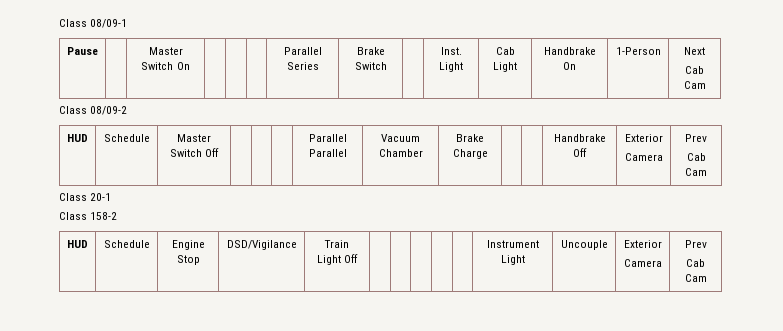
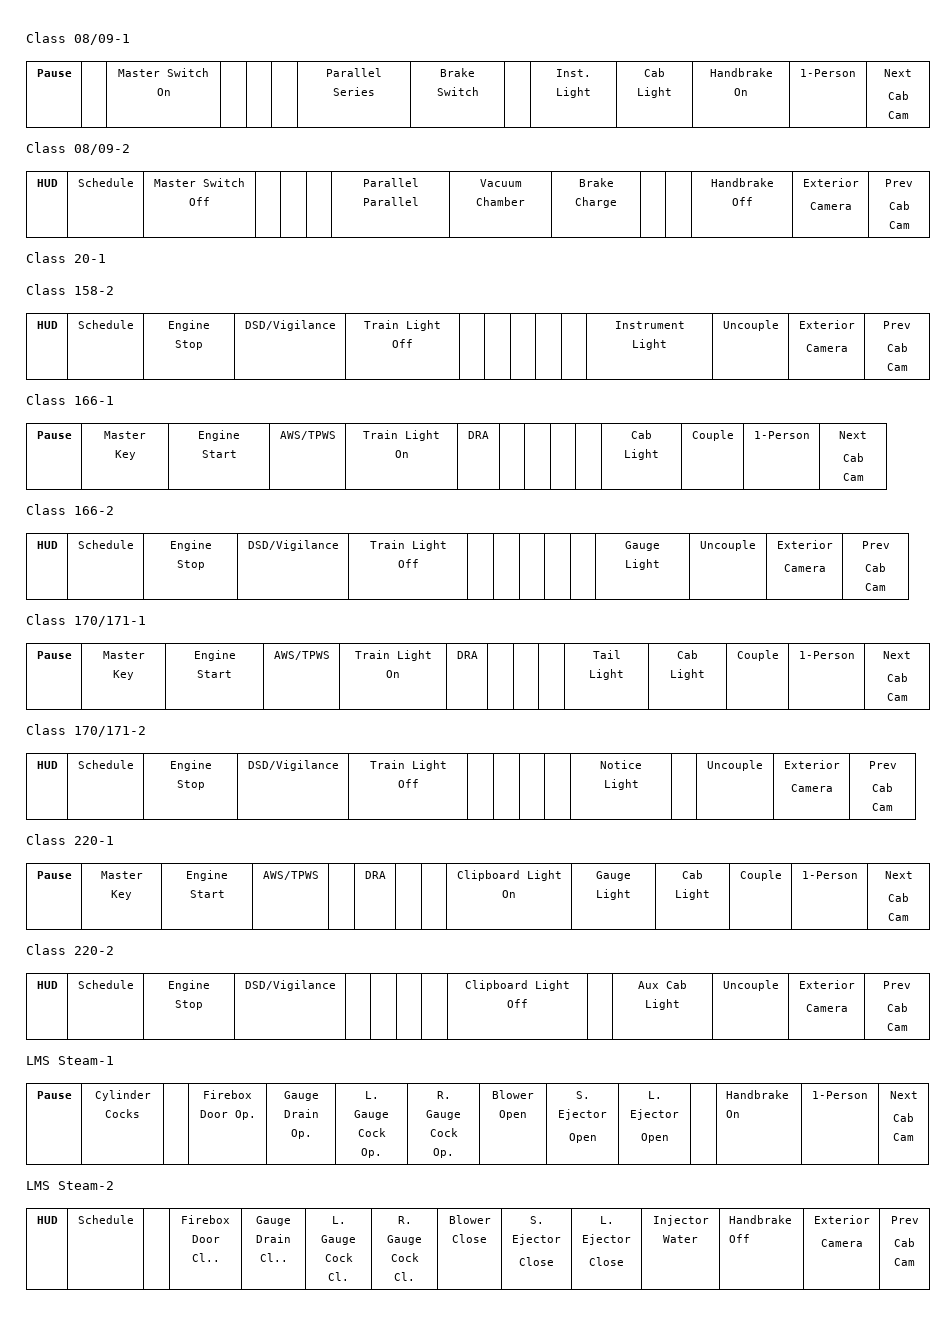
(707, 278) none -> [26,394,114,405] [36,431,72,439] [104,431,146,439] [114,450,136,460] [198,430,240,441] [201,450,237,458] [279,431,336,440] [363,430,440,441] [394,450,409,458] [468,431,489,439] [631,430,652,439] [624,449,659,460] [691,430,734,441] [753,431,810,439] [839,431,867,439] [842,453,864,462] [842,473,864,481] [26,504,114,515] [36,541,58,549] [77,540,134,549] [169,540,212,551] [176,560,205,570] [247,540,339,551] [369,540,447,551] [397,559,419,568] [625,541,660,551] [625,559,660,570] [700,540,756,551] [776,540,833,549] [783,564,826,572] [861,541,890,549] [865,563,886,572] [865,583,886,591] [26,614,146,627] [36,651,72,659] [102,651,145,659] [113,670,134,680] [193,650,236,661] [197,670,232,678] [273,651,330,660] [354,650,432,661] [386,670,400,678] [456,651,478,659] [592,650,621,659] [589,669,624,680] [677,650,698,659] [670,669,705,680] [736,650,779,661] [798,651,855,659] [883,651,911,659] [886,673,908,682] [886,693,908,701] [26,724,146,737] [36,761,58,769] [77,760,134,769] [169,760,212,771] [176,780,205,790] [247,760,339,771] [369,760,447,771] [397,779,419,788] [600,760,642,769] [603,779,639,790] [707,760,763,771] [783,760,840,769] [790,784,833,792] [868,761,897,769] [872,783,893,792] [872,803,893,811] [26,834,114,845] [36,871,72,879] [100,871,143,879] [111,890,132,900] [186,870,228,881] [189,890,225,898] [262,871,319,880] [364,871,386,879] [456,870,562,881] [502,890,516,898] [596,871,631,881] [596,889,631,900] [682,870,703,879] [675,889,710,900] [739,870,782,881] [801,871,858,879] [884,871,913,879] [888,893,909,902] [888,913,909,921] [26,944,114,955] [36,981,58,989] [77,980,134,989] [168,980,210,991] [175,1000,203,1010] [244,980,336,991] [465,980,570,991] [507,999,528,1008] [638,980,687,989] [645,999,680,1010] [722,980,779,991] [798,980,855,989] [805,1004,848,1012] [883,981,911,989] [886,1003,908,1012] [886,1023,908,1031] [26,1056,114,1065] [36,1091,72,1099] [94,1090,151,1101] [105,1109,140,1118] [203,1090,252,1099] [199,1110,256,1120] [283,1091,319,1101] [283,1109,319,1118] [290,1129,312,1139] [364,1091,379,1099] [354,1110,389,1120] [357,1128,386,1137] [361,1148,382,1158] [436,1091,451,1099] [426,1110,461,1120] [429,1128,458,1137] [433,1148,454,1158] [492,1090,534,1099] [499,1110,527,1120] [575,1091,590,1099] [558,1109,607,1120] [568,1133,597,1143] [647,1091,662,1099] [630,1109,679,1120] [640,1133,669,1143] [725,1090,789,1099] [725,1110,740,1118] [812,1091,868,1099] [889,1091,918,1099] [893,1113,914,1122] [893,1133,914,1141] [26,1181,114,1190] [36,1216,58,1224] [77,1215,134,1224] [181,1215,230,1224] [191,1235,220,1243] [191,1253,220,1262] [256,1216,291,1226] [256,1234,291,1243] [259,1253,288,1262] [331,1216,346,1224] [321,1235,356,1245] [324,1253,353,1262] [328,1272,349,1281] [397,1216,412,1224] [387,1235,422,1245] [390,1253,419,1262] [394,1272,415,1281] [448,1215,491,1224] [452,1234,487,1243] [529,1216,544,1224] [512,1234,561,1245] [519,1257,554,1266] [599,1216,614,1224] [582,1234,631,1245] [589,1257,624,1266] [652,1215,709,1226] [663,1235,698,1243] [728,1215,792,1224] [728,1234,750,1243] [813,1215,870,1224] [820,1239,863,1247] [890,1216,919,1224] [894,1238,915,1247] [894,1258,915,1266] // Class 166-1 // Pause | Master Key | Engine Start | AWS/TPWS | Train Light On | DRA | | | | | Cab Light | Couple | 1-Person | Next // Cab Cam // Class 166-2 // HUD | Schedule | Engine Stop | DSD/Vigilance | Train Light Off | | | | | | Gauge Light | Uncouple | Exterior // Camera | Prev // Cab Cam // Class 170/171-1 // Pause | Master Key | Engine Start | AWS/TPWS | Train Light On | DRA | | | | Tail Light | Cab Light | Couple | 1-Person | Next // Cab Cam // Class 170/171-2 // HUD | Schedule | Engine Stop | DSD/Vigilance | Train Light Off | | | | | Notice Light | | Uncouple | Exterior // Camera | Prev // Cab Cam // Class 220-1 // Pause | Master Key | Engine Start | AWS/TPWS | | DRA | | | Clipboard Light On | Gauge Light | Cab Light | Couple | 1-Person | Next // Cab Cam // Class 220-2 // HUD | Schedule | Engine Stop | DSD/Vigilance | | | | | Clipboard Light Off | | Aux Cab Light | Uncouple | Exterior // Camera | Prev // Cab Cam // LMS Steam-1 // Pause | Cylinder Cocks | | Firebox Door Op. | Gauge Drain Op. | L. Gauge Cock Op. | R. Gauge Cock Op. | Blower Open | S. Ejector // Open | L. Ejector // Open | | Handbrake On | 1-Person | Next // Cab Cam // LMS Steam-2 // HUD | Schedule | | Firebox Door Cl.. | Gauge Drain Cl.. | L. Gauge Cock Cl. | R. Gauge Cock Cl. | Blower Close | S. Ejector // Close | L. Ejector // Close | Injector Water | Handbrake Off | Exterior // Camera | Prev // Cab Cam

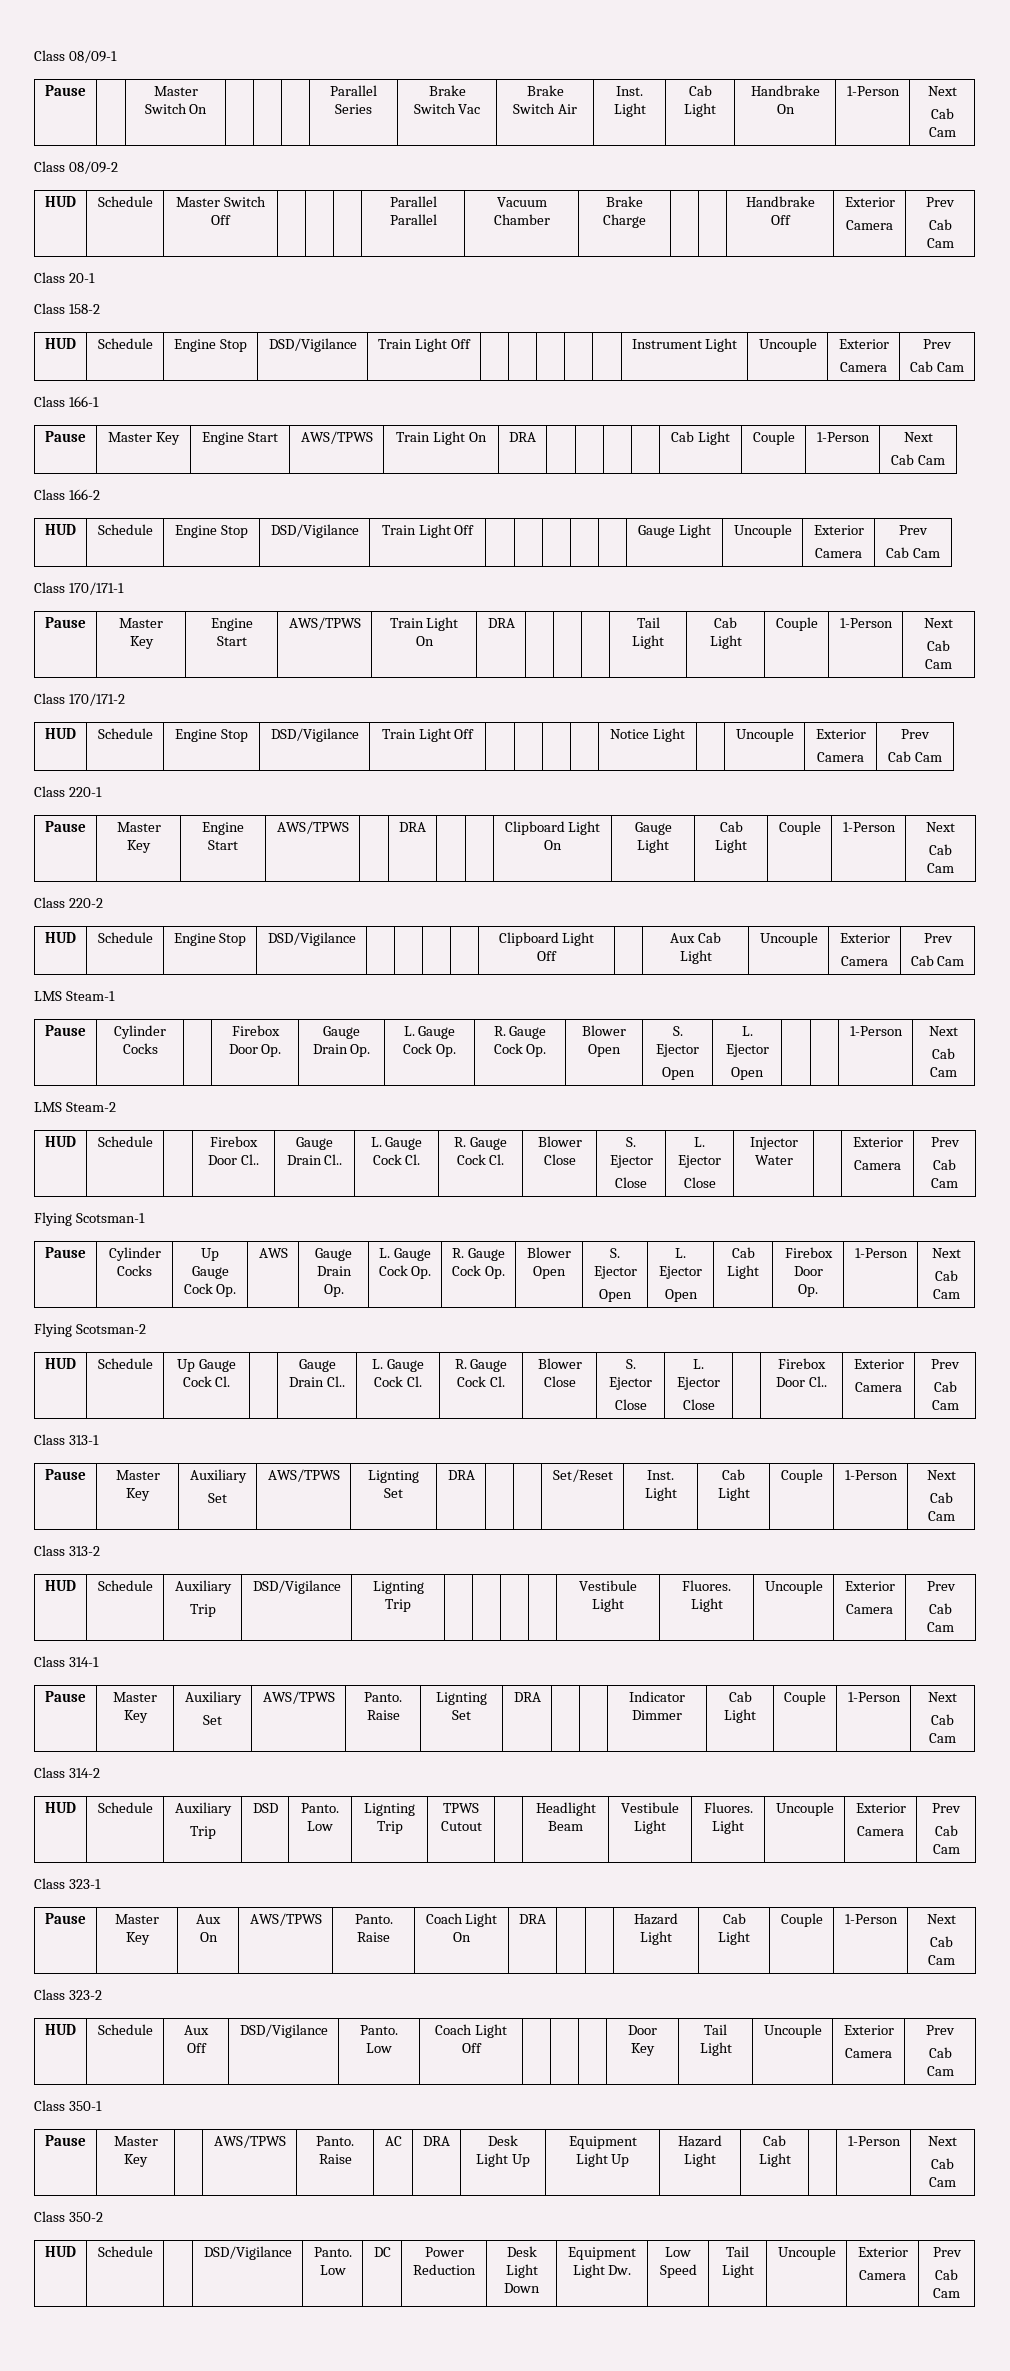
(479, 91) | -> [458,104,481,114] [526,85,564,96] [513,103,577,114] Vac | Brake Switch Air
[725,1090,789,1099] [725,1110,740,1118] Handbrake On -> (764, 1073) none
[728,1215,792,1224] [728,1234,750,1243] [813,1215,870,1224] [820,1239,863,1247] [890,1216,919,1224] [894,1238,915,1247] [894,1258,915,1266] Handbrake Off | Exterior // Camera | Prev // Cab Cam -> [852,1137,903,1147] [854,1160,901,1170] [930,1137,960,1147] [933,1159,956,1170] [931,1178,958,1188] [34,1212,145,1226] [45,1247,86,1258] [108,1247,161,1261] [117,1265,152,1276] [201,1248,219,1261] [191,1266,229,1279] [183,1283,237,1297] [258,1248,288,1258] [315,1248,352,1261] [316,1266,352,1276] [323,1284,344,1297] [379,1248,431,1261] [378,1265,432,1279] [452,1248,505,1261] [452,1265,505,1279] [527,1247,571,1258] [533,1266,566,1279] [610,1248,620,1258] [593,1266,637,1279] [599,1289,632,1302] [675,1248,686,1258] [659,1266,702,1279] [664,1289,698,1302] [731,1247,755,1258] [727,1265,759,1279] [784,1247,833,1258] [793,1266,823,1276] [798,1284,818,1297] [854,1248,908,1258] [931,1248,961,1258] [934,1270,958,1281] [932,1289,960,1299] [34,1323,146,1337] [45,1358,76,1369] [97,1358,153,1369] [177,1359,236,1372] [182,1376,231,1387] [298,1359,336,1372] [289,1376,345,1387] [372,1359,424,1372] [374,1376,422,1387] [454,1359,508,1372] [457,1376,505,1387] [537,1358,582,1369] [543,1376,576,1387] [625,1359,636,1369] [609,1377,652,1390] [614,1399,647,1410] [693,1359,704,1369] [677,1377,720,1390] [682,1399,715,1410] [778,1358,826,1369] [776,1376,827,1387] [853,1359,904,1369] [855,1382,902,1392] [931,1359,960,1369] [933,1381,957,1392] [931,1400,959,1410] [34,1434,99,1445] [45,1469,86,1480] [115,1470,160,1480] [126,1488,150,1501] [189,1469,247,1483] [208,1493,227,1503] [267,1469,340,1482] [368,1470,419,1483] [384,1488,403,1498] [447,1470,475,1480] [552,1469,613,1482] [647,1470,674,1480] [644,1487,677,1501] [722,1469,745,1480] [717,1487,750,1501] [780,1469,823,1483] [844,1470,898,1480] [926,1470,956,1480] [929,1492,953,1503] [927,1511,955,1521] [34,1545,100,1556] [45,1580,76,1591] [97,1580,153,1591] [174,1580,232,1594] [189,1604,216,1617] [252,1580,341,1594] [372,1581,424,1594] [385,1599,411,1612] [579,1580,637,1591] [592,1598,624,1612] [682,1580,731,1591] [690,1598,723,1612] [764,1580,823,1594] [844,1581,895,1591] [846,1604,893,1614] [926,1581,956,1591] [929,1603,952,1614] [927,1622,954,1632] [34,1656,99,1667] [45,1691,86,1702] [113,1692,157,1702] [123,1710,148,1723] [184,1691,242,1705] [203,1715,222,1725] [262,1691,335,1704] [364,1692,402,1702] [366,1710,400,1720] [436,1692,487,1705] [452,1710,471,1720] [513,1692,541,1702] [629,1691,685,1702] [632,1710,682,1720] [728,1691,752,1702] [724,1709,756,1723] [784,1691,826,1705] [847,1692,901,1702] [928,1692,957,1702] [931,1714,954,1725] [929,1733,956,1743] [34,1767,100,1778] [45,1802,76,1813] [97,1802,153,1813] [174,1802,232,1816] [189,1826,216,1839] [252,1803,278,1813] [301,1803,339,1813] [307,1821,333,1831] [364,1803,415,1816] [376,1821,403,1834] [443,1803,479,1813] [440,1821,482,1831] [535,1802,596,1816] [548,1821,583,1831] [621,1802,679,1813] [634,1820,666,1834] [703,1802,753,1813] [712,1820,744,1834] [775,1802,834,1816] [855,1803,906,1813] [857,1826,904,1836] [932,1803,961,1813] [934,1825,958,1836] [932,1844,960,1854] [34,1878,101,1889] [45,1913,86,1924] [115,1914,159,1924] [125,1932,150,1945] [196,1914,221,1924] [199,1932,218,1942] [249,1913,322,1926] [354,1914,393,1924] [357,1932,390,1942] [425,1913,498,1927] [453,1932,471,1942] [519,1914,546,1924] [634,1913,678,1925] [640,1931,672,1945] [722,1913,746,1924] [718,1931,750,1945] [780,1913,823,1927] [844,1914,898,1924] [927,1914,956,1924] [930,1936,953,1947] [928,1955,955,1965] [34,1989,102,2000] [45,2024,76,2035] [97,2024,153,2035] [184,2025,209,2035] [186,2043,207,2053] [239,2024,328,2038] [360,2025,398,2035] [366,2043,392,2053] [435,2024,507,2038] [461,2043,482,2053] [628,2025,657,2035] [631,2043,655,2056] [704,2024,727,2035] [699,2042,732,2056] [763,2024,822,2038] [843,2025,894,2035] [845,2048,892,2058] [926,2025,955,2035] [928,2047,952,2058] [926,2066,954,2076] [34,2100,102,2111] [45,2135,86,2146] [113,2136,158,2146] [124,2154,148,2167] [213,2135,286,2148] [316,2136,354,2146] [318,2154,352,2164] [384,2136,402,2146] [423,2136,450,2146] [488,2135,518,2146] [476,2153,530,2167] [568,2136,637,2149] [575,2153,630,2167] [678,2135,722,2147] [684,2153,716,2167] [763,2135,786,2146] [758,2153,791,2167] [847,2136,901,2146] [928,2136,957,2146] [931,2158,954,2169] [929,2177,956,2187] [34,2211,103,2222] [45,2246,76,2257] [97,2246,153,2257] [203,2246,292,2260] [313,2247,352,2257] [319,2265,346,2275] [373,2247,391,2257] [424,2247,464,2257] [413,2264,476,2275] [506,2246,537,2257] [505,2264,538,2278] [504,2283,540,2293] [568,2247,636,2260] [572,2264,632,2278] [665,2247,691,2257] [659,2264,697,2278] [726,2246,749,2257] [721,2264,754,2278] [777,2246,836,2260] [857,2247,908,2257] [859,2270,906,2280] [932,2247,962,2257] [935,2269,958,2280] [933,2288,960,2298] | Exterior // Camera | Prev // Cab Cam // Flying Scotsman-1 // Pause | Cylinder Cocks | Up Gauge Cock Op. | AWS | Gauge Drain Op. | L. Gauge Cock Op. | R. Gauge Cock Op. | Blower Open | S. Ejector // Open | L. Ejector // Open | Cab Light | Firebox Door Op. | 1-Person | Next // Cab Cam // Flying Scotsman-2 // HUD | Schedule | Up Gauge Cock Cl. | | Gauge Drain Cl.. | L. Gauge Cock Cl. | R. Gauge Cock Cl. | Blower Close | S. Ejector // Close | L. Ejector // Close | | Firebox Door Cl.. | Exterior // Camera | Prev // Cab Cam // Class 313-1 // Pause | Master Key | Auxiliary // Set | AWS/TPWS | Lignting Set | DRA | | | Set/Reset | Inst. Light | Cab Light | Couple | 1-Person | Next // Cab Cam // Class 313-2 // HUD | Schedule | Auxiliary // Trip | DSD/Vigilance | Lignting Trip | | | | | Vestibule Light | Fluores. Light | Uncouple | Exterior // Camera | Prev // Cab Cam // Class 314-1 // Pause | Master Key | Auxiliary // Set | AWS/TPWS | Panto. Raise | Lignting Set | DRA | | | Indicator Dimmer | Cab Light | Couple | 1-Person | Next // Cab Cam // Class 314-2 // HUD | Schedule | Auxiliary // Trip | DSD | Panto. Low | Lignting Trip | TPWS Cutout | | Headlight Beam | Vestibule Light | Fluores. Light | Uncouple | Exterior // Camera | Prev // Cab Cam // Class 323-1 // Pause | Master Key | Aux On | AWS/TPWS | Panto. Raise | Coach Light On | DRA | | | Hazard Light | Cab Light | Couple | 1-Person | Next // Cab Cam // Class 323-2 // HUD | Schedule | Aux Off | DSD/Vigilance | Panto. Low | Coach Light Off | | | | Door Key | Tail Light | Uncouple | Exterior // Camera | Prev // Cab Cam // Class 350-1 // Pause | Master Key | | AWS/TPWS | Panto. Raise | AC | DRA | Desk Light Up | Equipment Light Up | Hazard Light | Cab Light | | 1-Person | Next // Cab Cam // Class 350-2 // HUD | Schedule | | DSD/Vigilance | Panto. Low | DC | Power Reduction | Desk Light Down | Equipment Light Dw. | Low Speed | Tail Light | Uncouple | Exterior // Camera | Prev // Cab Cam

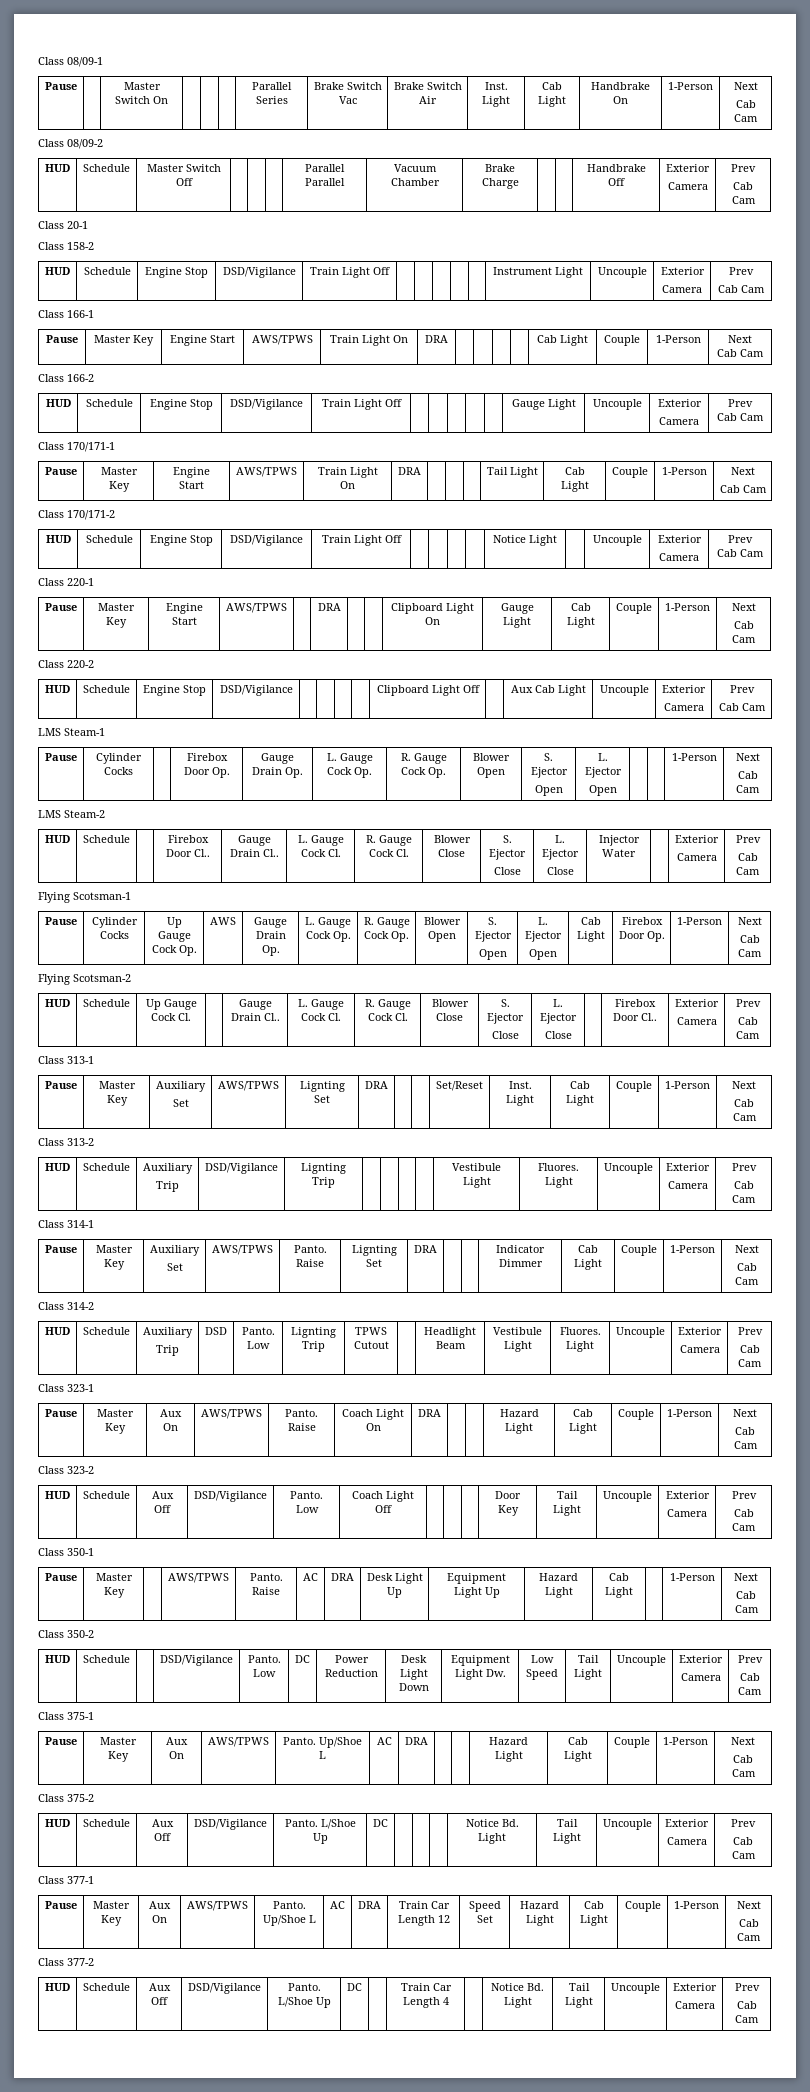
(960, 2293) none -> [38,1712,94,1720] [45,1737,77,1745] [99,1737,137,1745] [107,1751,129,1762] [166,1737,188,1745] [169,1751,184,1759] [208,1737,269,1747] [283,1737,362,1748] [319,1751,326,1759] [376,1737,392,1745] [405,1737,428,1745] [489,1737,528,1745] [494,1751,523,1762] [567,1737,588,1745] [563,1751,592,1762] [614,1737,650,1748] [663,1737,708,1745] [731,1737,755,1745] [733,1755,753,1763] [731,1769,756,1777] [38,1794,94,1802] [45,1819,70,1827] [83,1819,130,1827] [151,1819,174,1827] [154,1833,171,1841] [194,1819,267,1830] [284,1819,356,1829] [312,1833,328,1844] [373,1819,388,1827] [465,1819,519,1827] [478,1833,506,1844] [556,1819,578,1827] [552,1833,581,1844] [603,1819,652,1830] [665,1819,709,1827] [666,1837,707,1845] [731,1819,756,1827] [733,1837,753,1845] [731,1851,756,1859] [38,1876,94,1884] [45,1901,77,1909] [93,1901,130,1909] [101,1915,122,1926] [149,1901,171,1909] [152,1915,167,1923] [187,1901,248,1911] [272,1901,306,1909] [262,1915,316,1926] [330,1901,345,1909] [358,1901,381,1909] [398,1901,450,1909] [397,1915,450,1926] [468,1901,501,1912] [476,1915,493,1923] [520,1901,559,1909] [525,1915,554,1926] [583,1901,604,1909] [579,1915,608,1926] [624,1901,661,1912] [674,1901,719,1909] [736,1901,761,1909] [738,1919,759,1927] [737,1933,761,1941] [38,1958,94,1966] [45,1983,70,1991] [83,1983,130,1991] [148,1983,171,1991] [151,1997,168,2005] [188,1983,261,1994] [287,1983,321,1991] [277,1997,331,2008] [347,1983,362,1991] [400,1983,452,1991] [402,1997,449,2008] [491,1983,544,1991] [503,1997,532,2008] [568,1983,590,1991] [564,1997,593,2008] [611,1983,660,1994] [673,1983,717,1991] [674,2001,715,2009] [734,1983,760,1991] [736,2001,757,2009] [735,2015,759,2023] // Class 375-1 // Pause | Master Key | Aux On | AWS/TPWS | Panto. Up/Shoe L | AC | DRA | | | Hazard Light | Cab Light | Couple | 1-Person | Next // Cab Cam // Class 375-2 // HUD | Schedule | Aux Off | DSD/Vigilance | Panto. L/Shoe Up | DC | | | | Notice Bd. Light | Tail Light | Uncouple | Exterior // Camera | Prev // Cab Cam // Class 377-1 // Pause | Master Key | Aux On | AWS/TPWS | Panto. Up/Shoe L | AC | DRA | Train Car Length 12 | Speed Set | Hazard Light | Cab Light | Couple | 1-Person | Next // Cab Cam // Class 377-2 // HUD | Schedule | Aux Off | DSD/Vigilance | Panto. L/Shoe Up | DC | | Train Car Length 4 | | Notice Bd. Light | Tail Light | Uncouple | Exterior // Camera | Prev // Cab Cam

